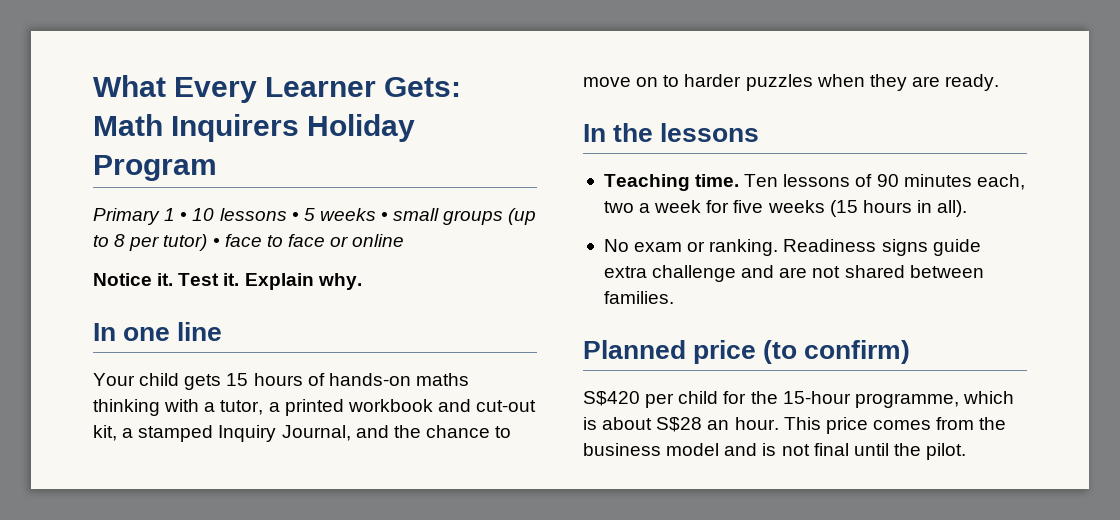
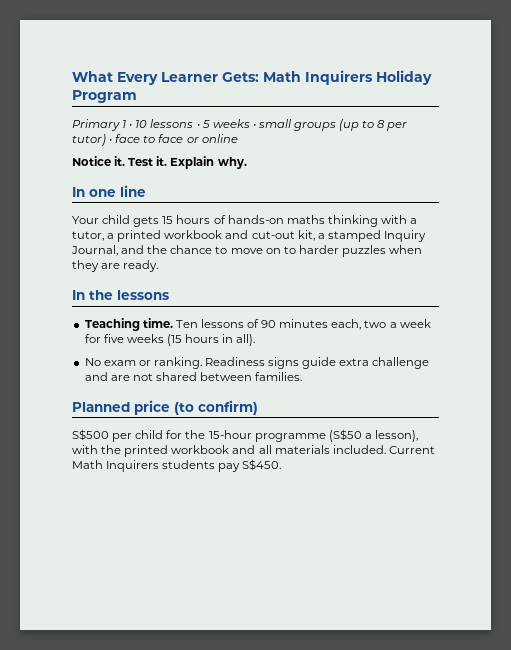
[583,391,640,406] S$420 -> [72,429,109,441] S$500
[854,391,1014,408] [583,417,1007,434] [583,443,967,460] programme, which is about S$28 an hour. This price comes from the business model and is not final until the pilot. -> [254,429,418,442] [72,445,435,457] [72,459,282,472] programme (S$50 a lesson), with the printed workbook and all materials included. Current Math Inquirers students pay S$450.

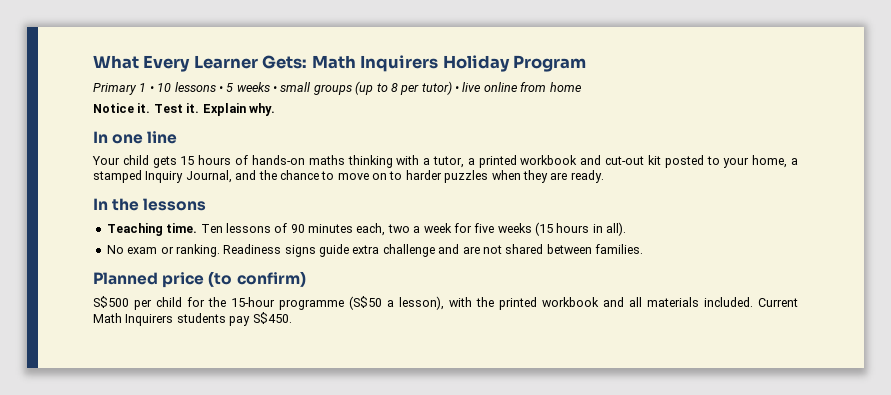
[115,134,199,143] face to face or -> [462,82,482,92] live
(238, 138) none -> [520,82,582,92] from home
[297,230,315,241] kit, -> [647,155,788,168] kit posted to your home,

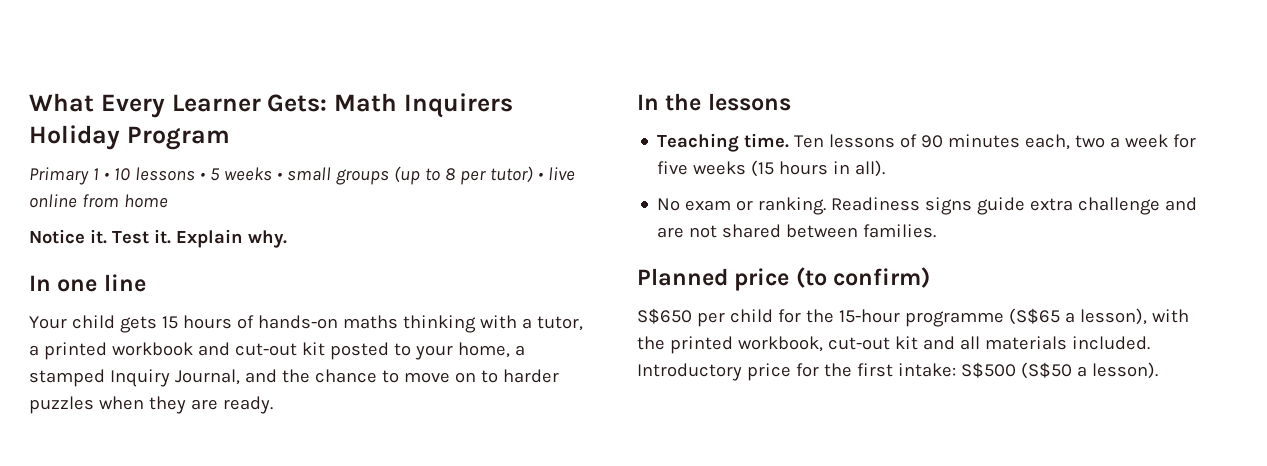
[93,296,129,308] S$500 -> [637,308,692,324] S$650
[349,296,382,310] (S$50 -> [1008,308,1060,325] (S$65
[542,297,599,307] workbook -> [737,336,918,352] workbook, cut-out kit
[758,298,798,307] [93,312,292,326] Current Math Inquirers students pay S$450. -> [637,362,1158,381] Introductory price for the first intake: S$500 (S$50 a lesson).

